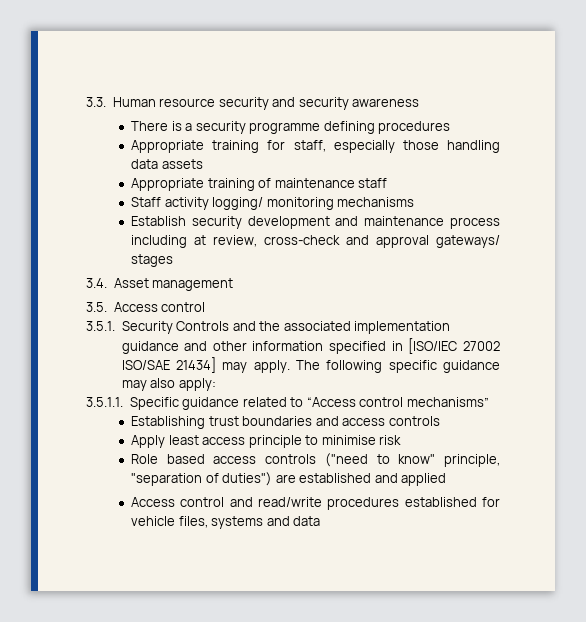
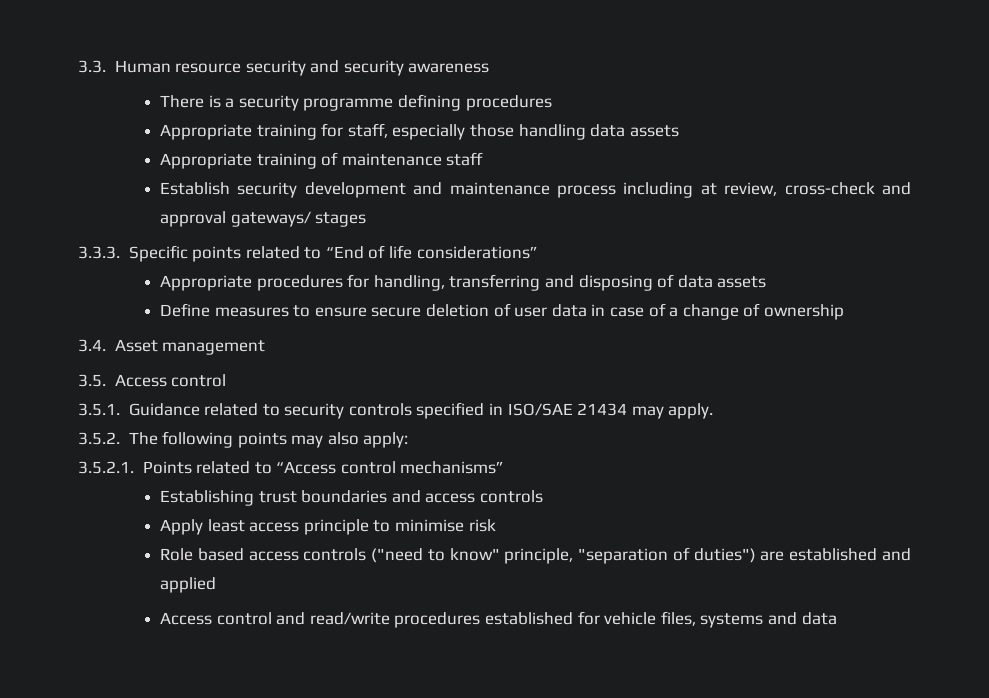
[131,197,415,210] // Staff activity logging/ monitoring mechanisms -> (484, 159) none
(174, 260) none -> [78,245,538,262] [160,274,767,291] [160,303,844,320] // 3.3.3. Specific points related to “End of life considerations” // Appropriate procedures for handling, transferring and disposing of data assets // Define measures to ensure secure deletion of user data in case of a change of ownership
[121,321,451,334] [121,338,501,354] [121,357,216,373] Security Controls and the associated implementation guidance and other information specified in [ISO/IEC 27002 ISO/SAE 21434] -> [128,402,628,419] Guidance related to security controls specified in ISO/SAE 21434
(290, 366) none -> [78,432,120,445] // 3.5.2.
[388,360,500,373] specific guidance -> [237,432,287,448] points
[86,397,240,410] 3.5.1.1. Specific guidance -> [78,461,192,474] 3.5.2.1. Points

